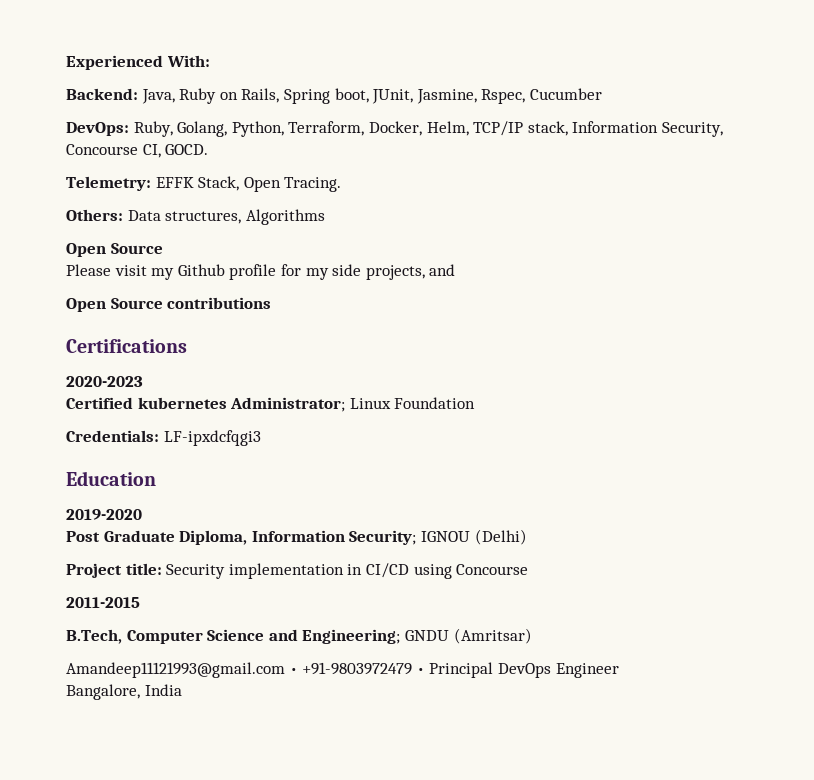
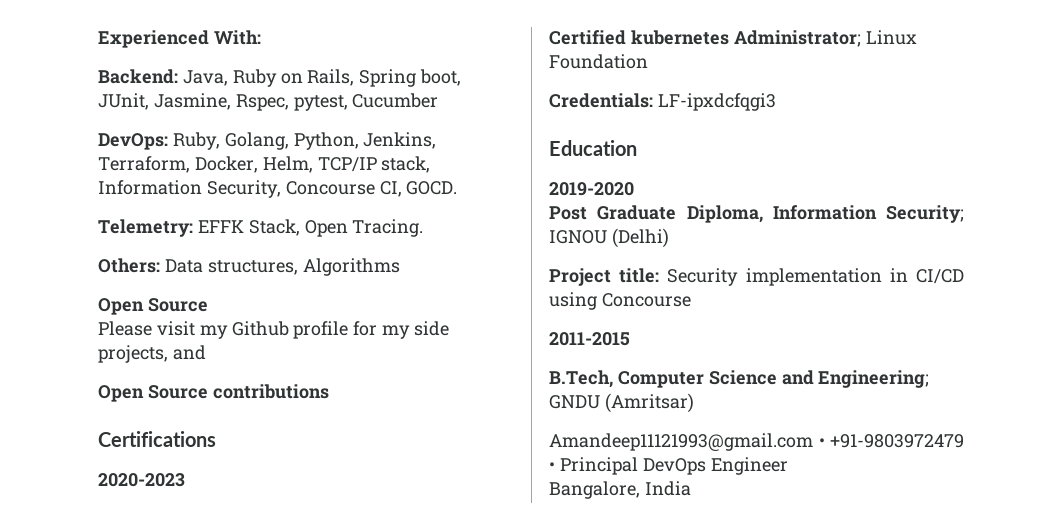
(526, 96) none -> [293,95,348,111] pytest,
(284, 129) none -> [363,132,437,149] Jenkins,

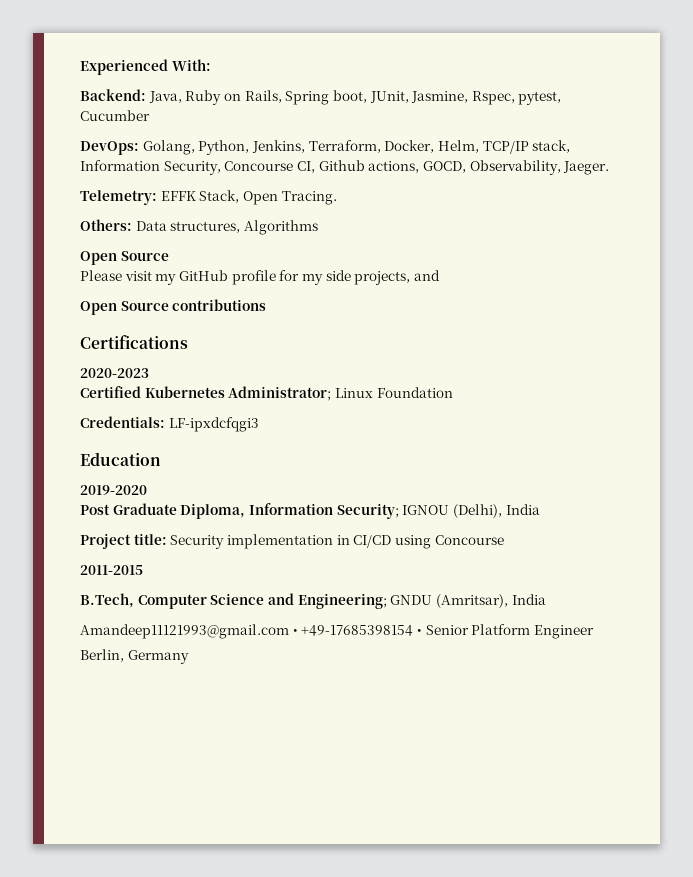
[172,132,220,150] Ruby, -> (139, 148) none
[406,181,458,195] GOCD. -> [318,160,610,175] Github actions, GOCD, Observability, Jaeger.
[231,321,289,336] Github -> [178,270,228,281] GitHub
[630,30,729,45] kubernetes -> [144,386,225,398] Kubernetes
[611,228,669,248] (Delhi) -> [452,504,540,518] (Delhi), India
[604,393,694,413] (Amritsar) -> [435,594,546,608] (Amritsar), India
[830,434,964,448] [549,457,706,475] +91-9803972479 • Principal DevOps -> [301,624,531,636] +49-17685398154 • Senior Platform
[549,481,691,499] Bangalore, India -> [80,649,189,664] Berlin, Germany

